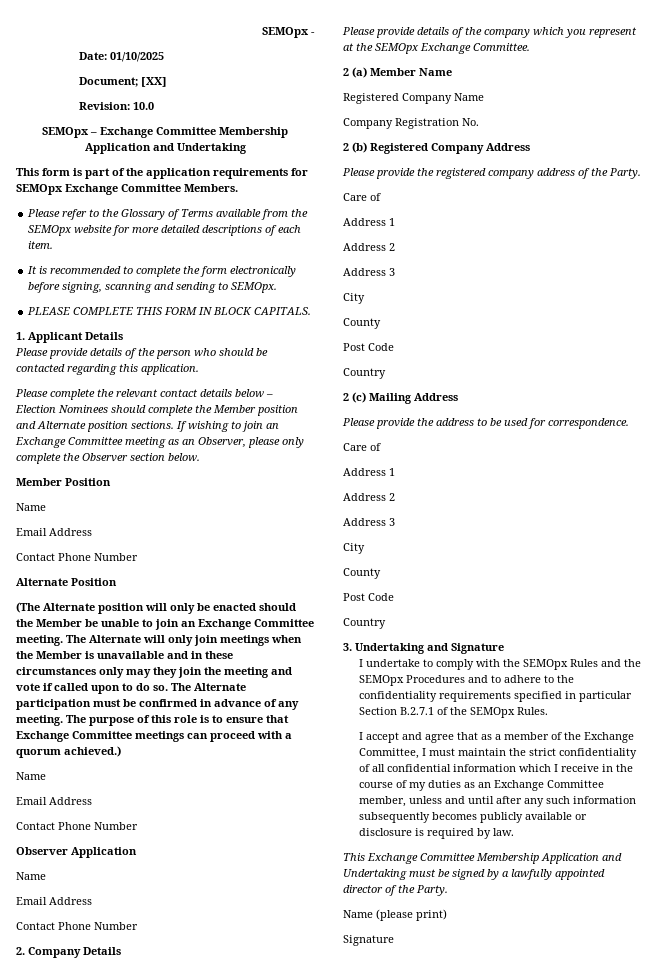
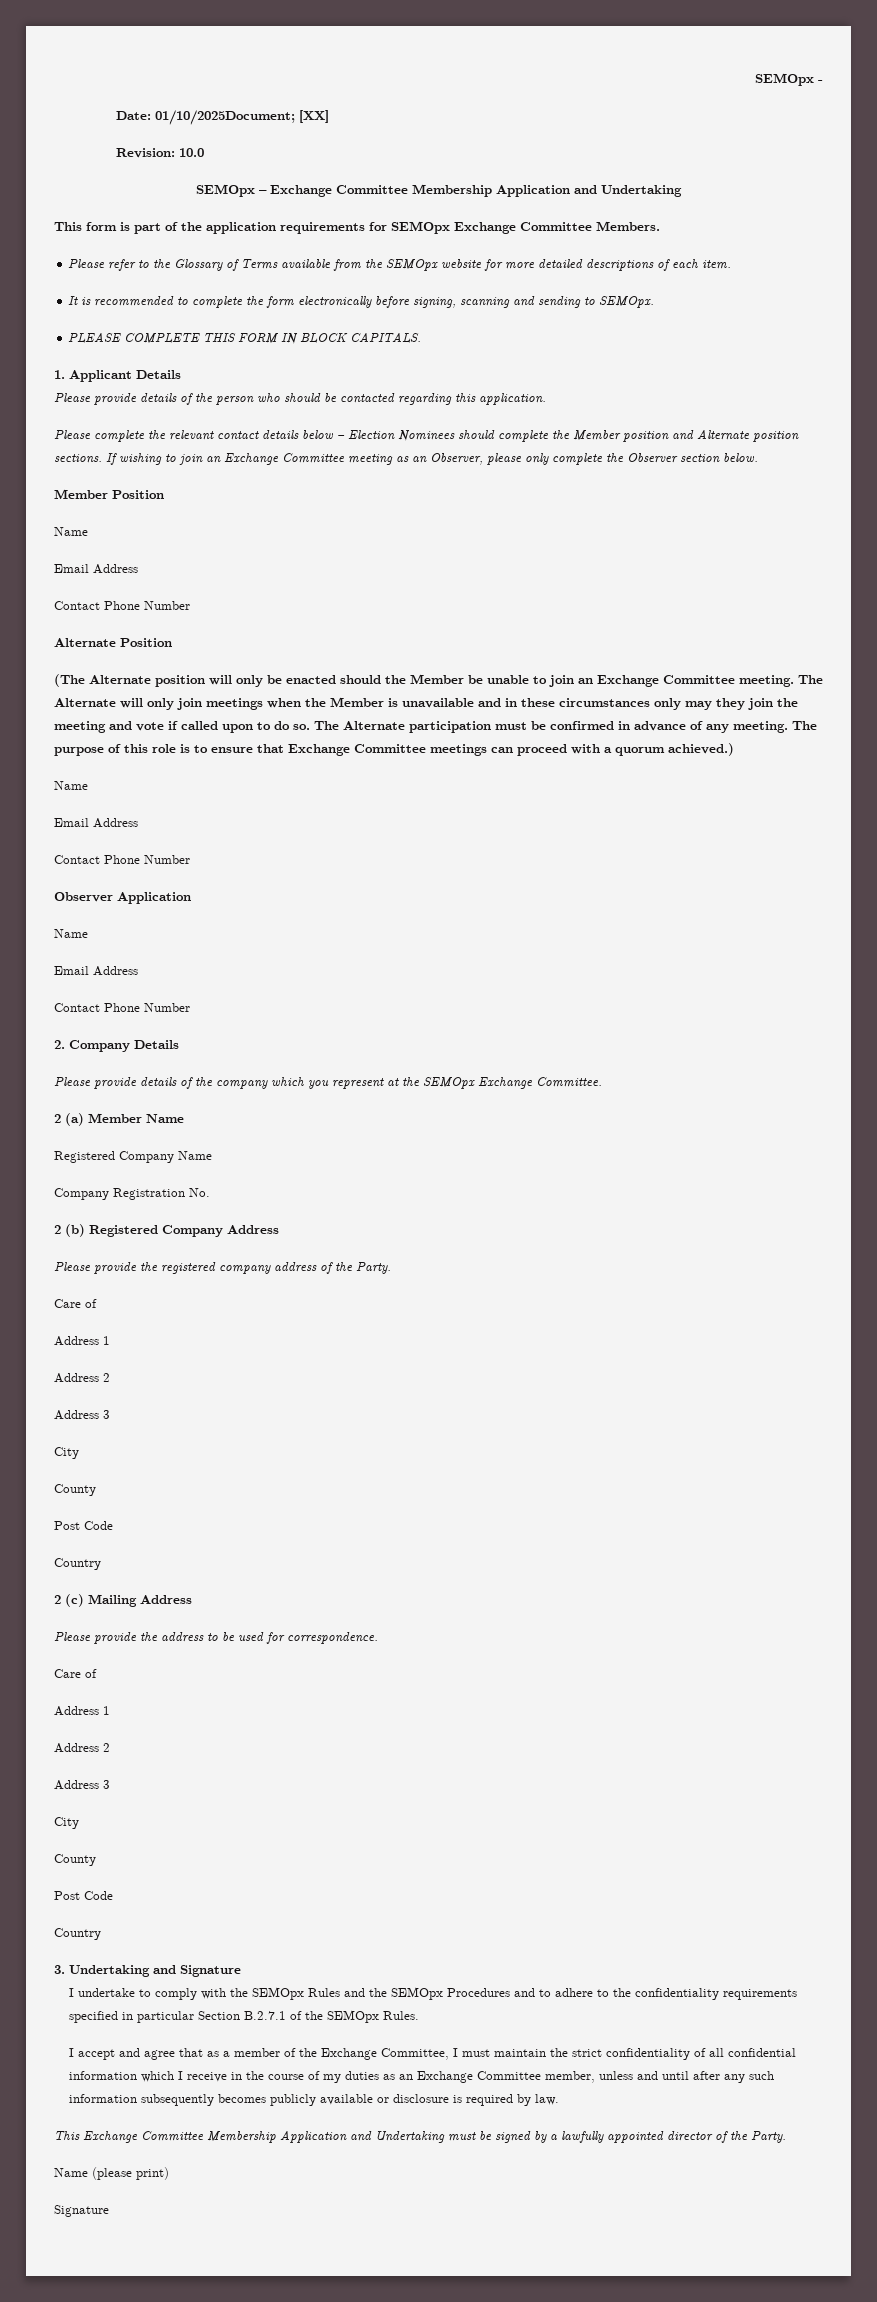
[110,52,165,62] [79,77,139,87] 01/10/2025 // Document; -> [154,110,295,125] 01/10/2025Document;

